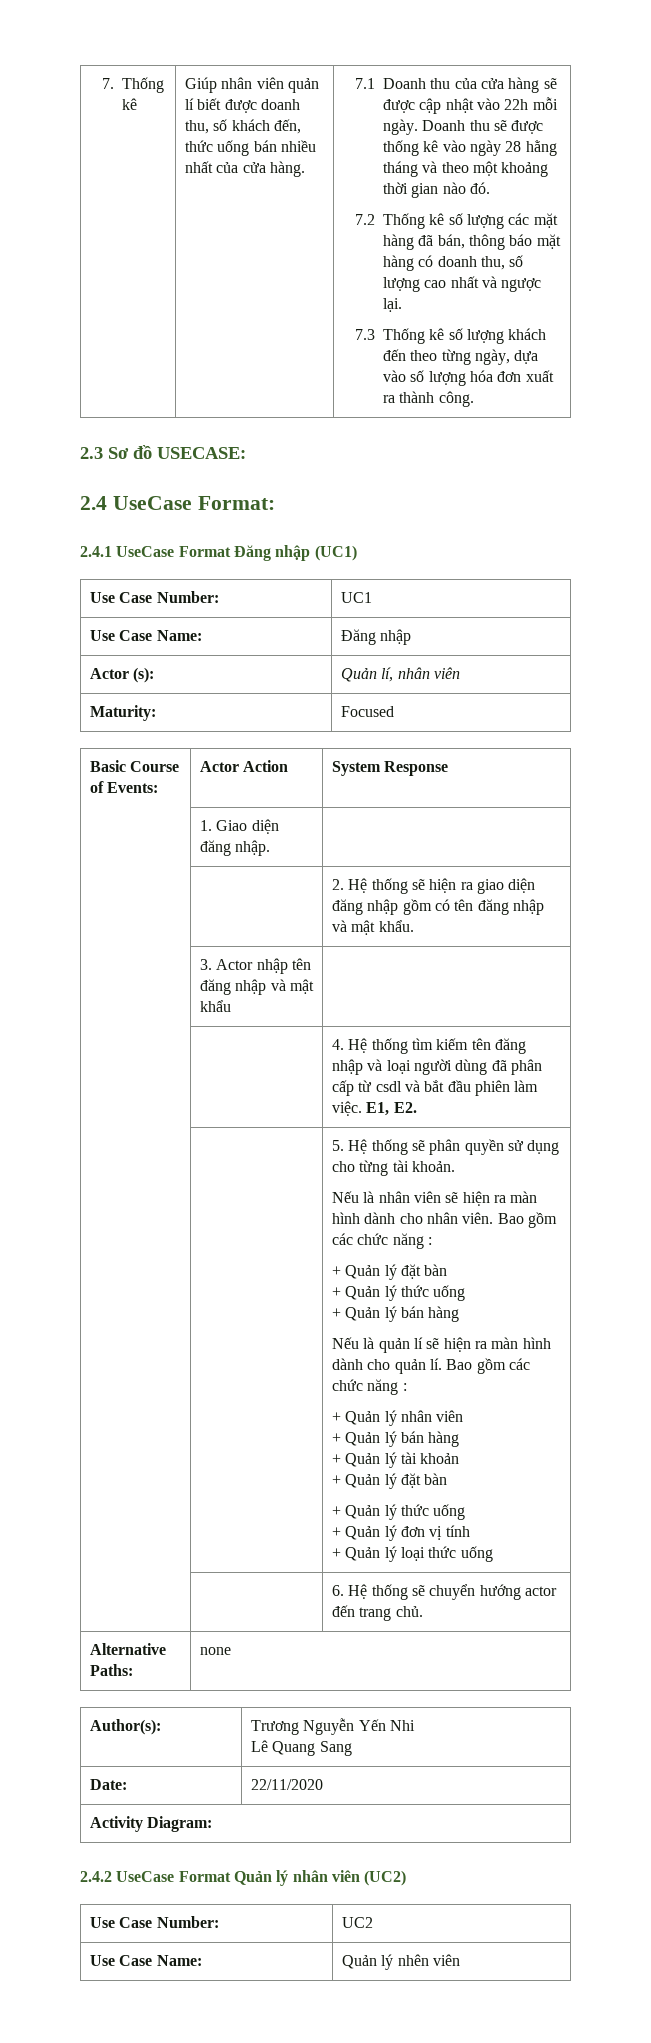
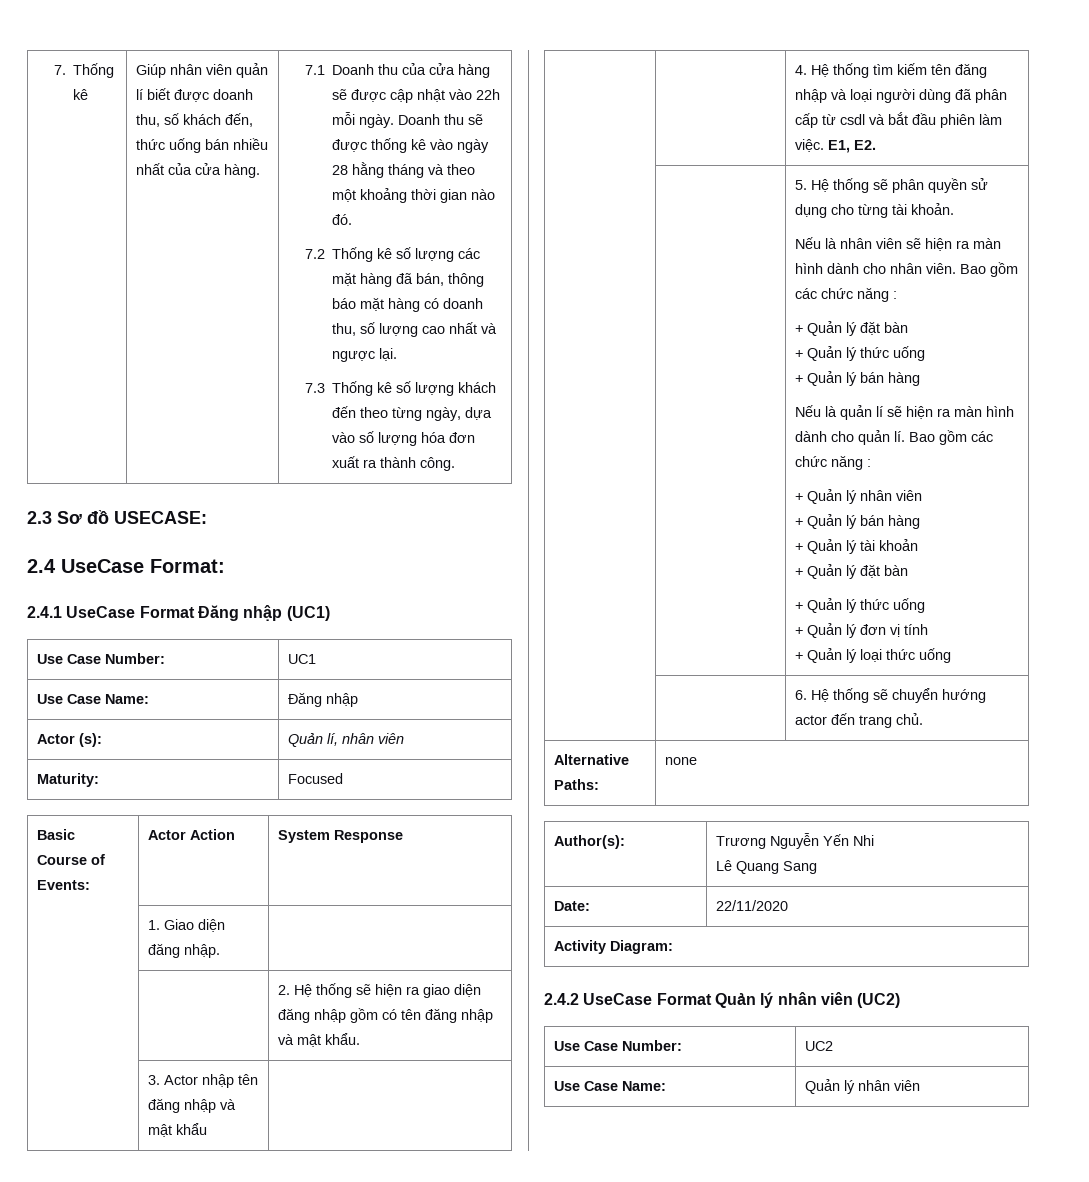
[397,1954,429,1966] nhên -> [858,1080,891,1091] nhân

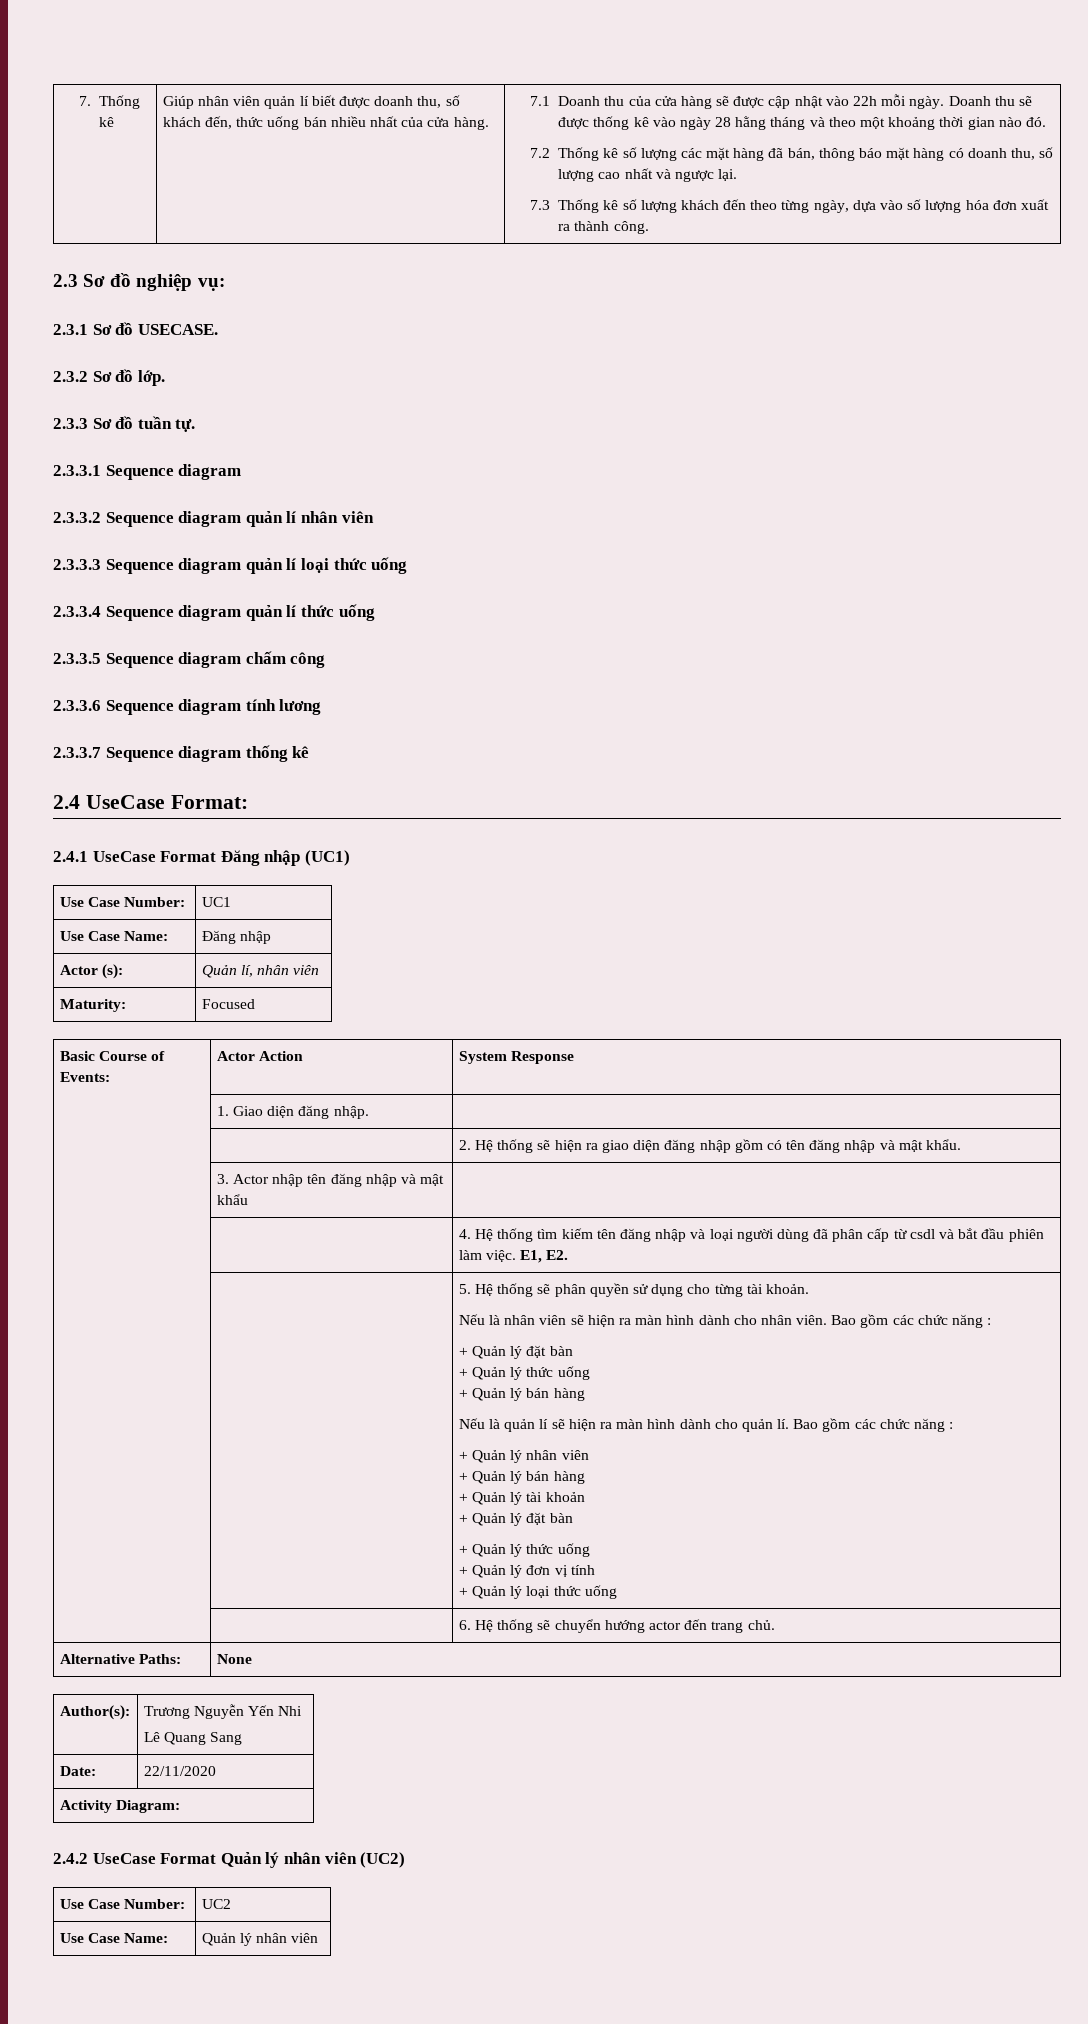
[114,511,207,524] USECASE: -> [136,274,225,291] [53,322,218,335] [53,369,165,386] [53,416,196,432] [53,464,242,480] [53,511,374,527] [53,557,408,574] [53,604,375,621] [53,651,326,668] [53,699,322,715] [53,745,310,762] nghiệp vụ: // 2.3.1 Sơ đồ USECASE. // 2.3.2 Sơ đồ lớp. // 2.3.3 Sơ đồ tuần tự. // 2.3.3.1 Sequence diagram // 2.3.3.2 Sequence diagram quản lí nhân viên // 2.3.3.3 Sequence diagram quản lí loại thức uống // 2.3.3.4 Sequence diagram quản lí thức uống // 2.3.3.5 Sequence diagram chấm công // 2.3.3.6 Sequence diagram tính lương // 2.3.3.7 Sequence diagram thống kê
[665,757,698,765] | none -> [216,1654,252,1664] | None

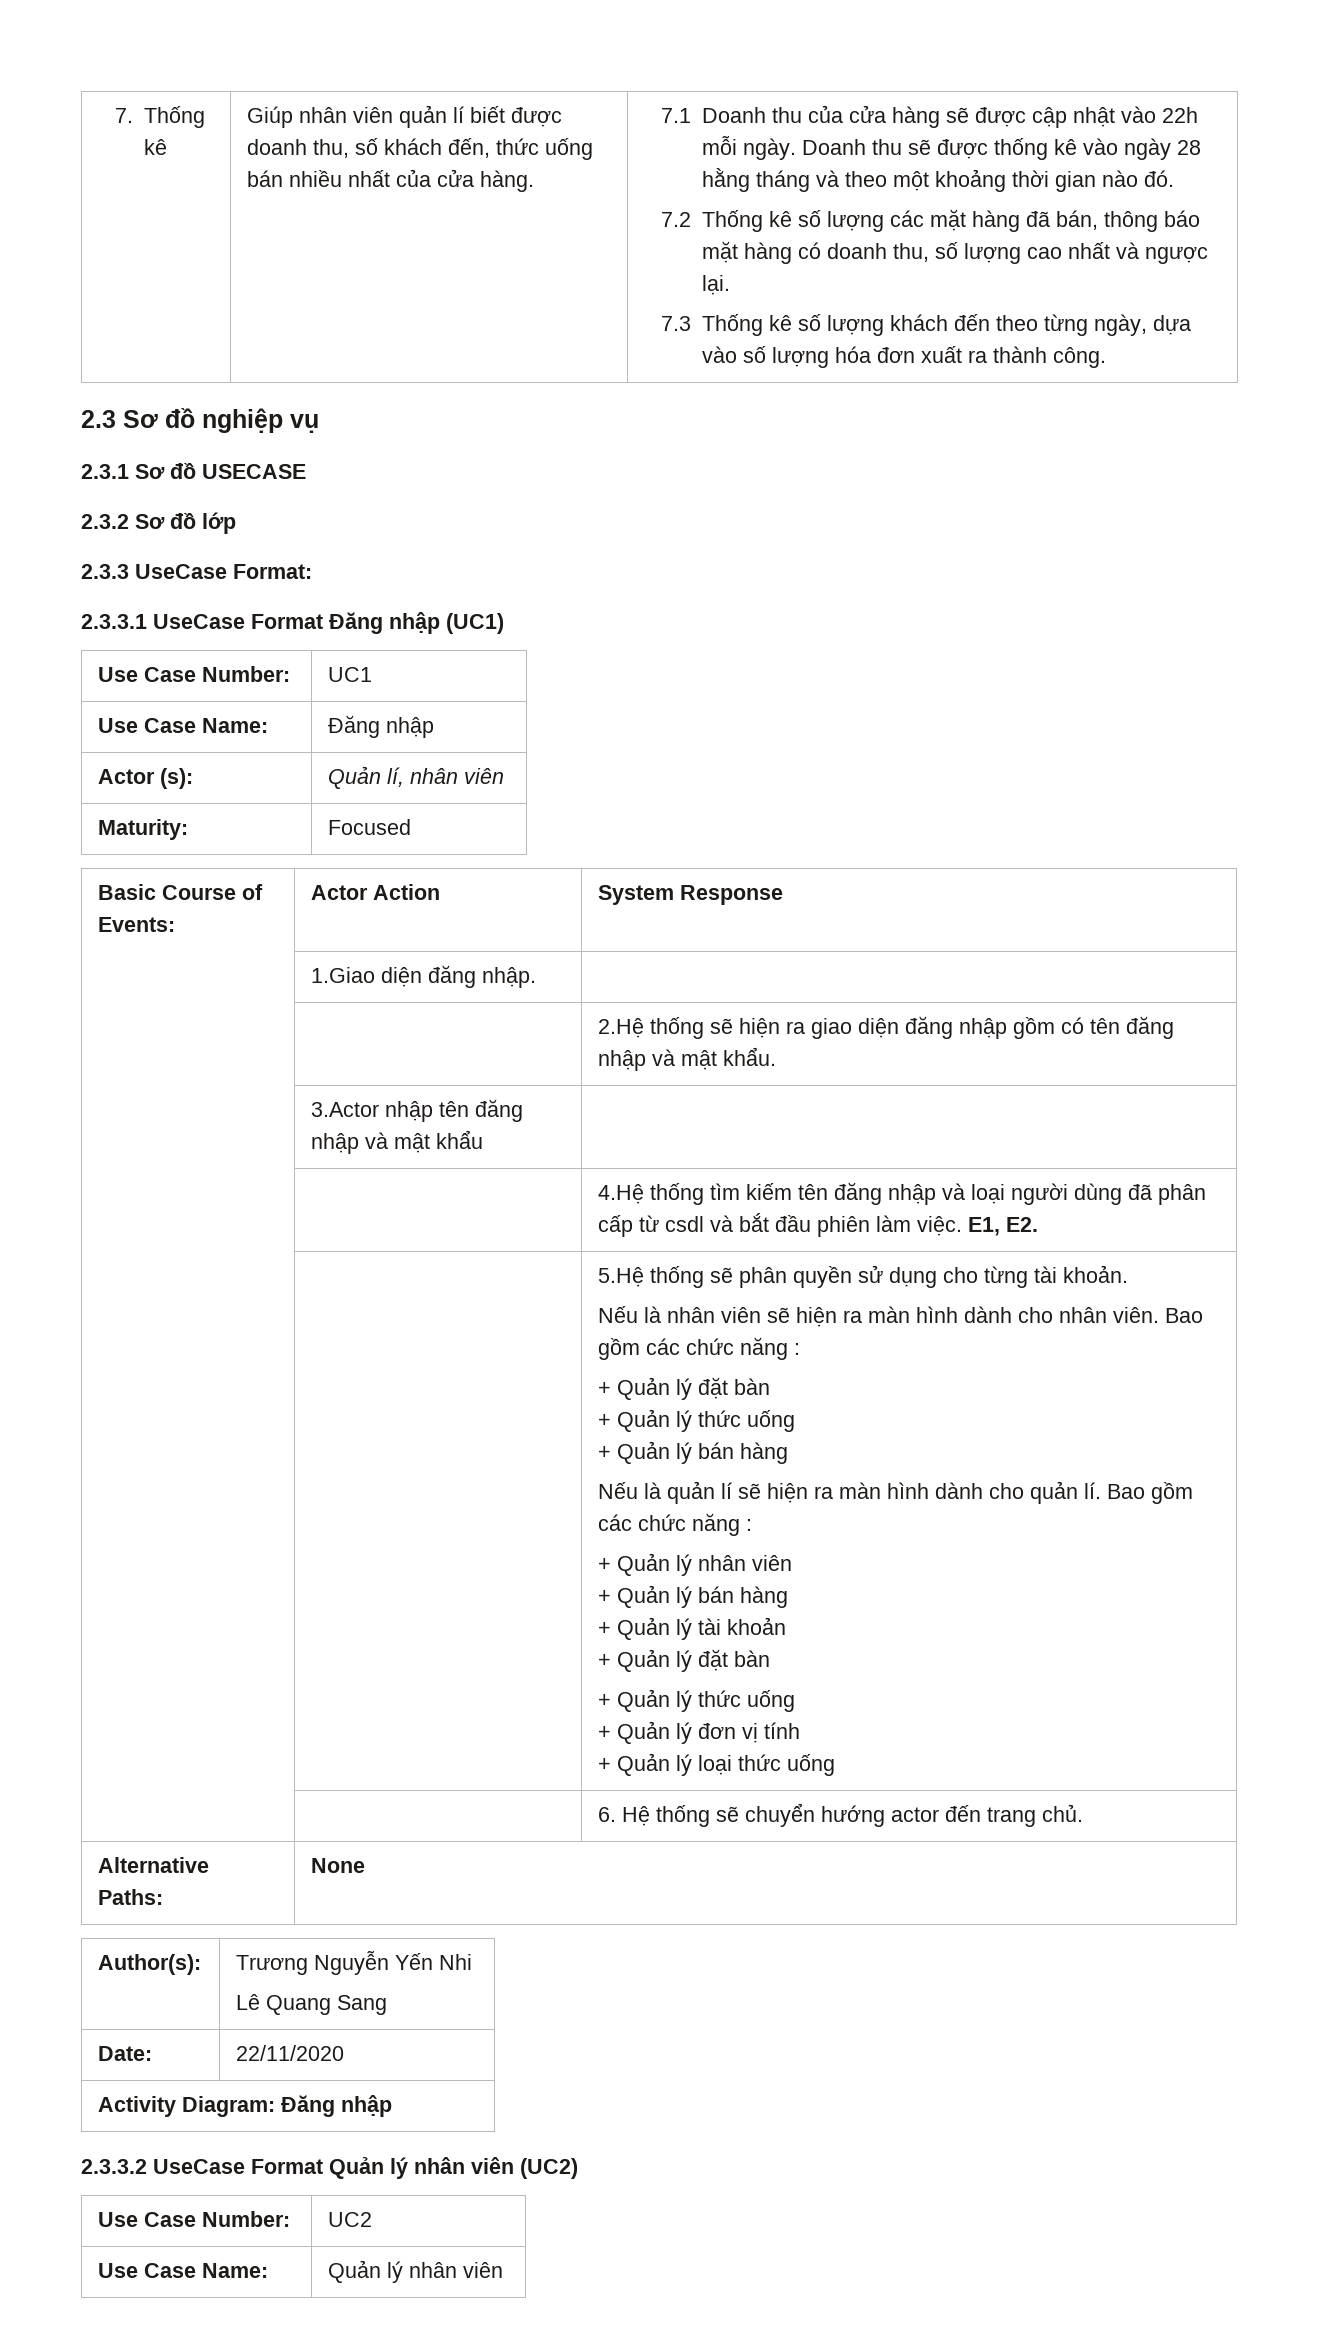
[197,278,225,291] vụ: -> [290,414,319,433] vụ
[137,324,218,335] USECASE. -> [202,464,306,479] USECASE
[137,370,165,386] lớp. -> [202,512,236,534] lớp
[92,416,196,432] [53,464,242,480] [53,511,374,527] [53,557,408,574] [53,604,375,621] [53,651,326,668] [53,699,322,715] [53,745,310,762] [53,795,80,809] Sơ đồ tuần tự. // 2.3.3.1 Sequence diagram // 2.3.3.2 Sequence diagram quản lí nhân viên // 2.3.3.3 Sequence diagram quản lí loại thức uống // 2.3.3.4 Sequence diagram quản lí thức uống // 2.3.3.5 Sequence diagram chấm công // 2.3.3.6 Sequence diagram tính lương // 2.3.3.7 Sequence diagram thống kê // 2.4 -> (129, 571) none
[53,851,88,862] 2.4.1 -> [81,614,147,629] 2.3.3.1
[216,1106,264,1116] 1. Giao -> [311,967,376,983] 1.Giao
[458,1140,494,1152] 2. Hệ -> [598,1018,645,1038] 2.Hệ
[216,1174,270,1184] 3. Actor -> [311,1102,380,1117] 3.Actor
[458,1229,494,1241] 4. Hệ -> [598,1184,645,1204] 4.Hệ
[458,1284,494,1296] 5. Hệ -> [598,1267,645,1287] 5.Hệ
[53,1853,88,1864] // 2.4.2 -> [281,2095,393,2117] [81,2159,147,2174] Đăng nhập // 2.3.3.2

